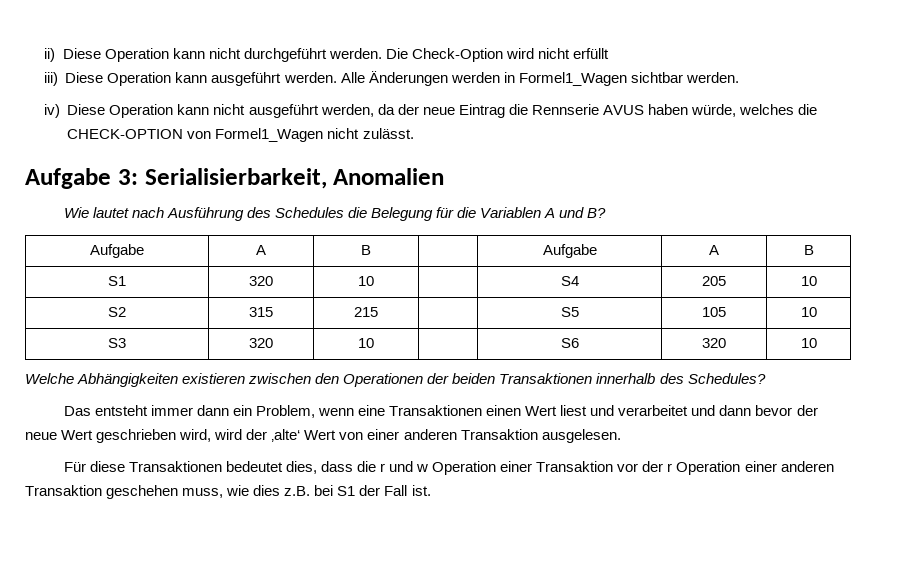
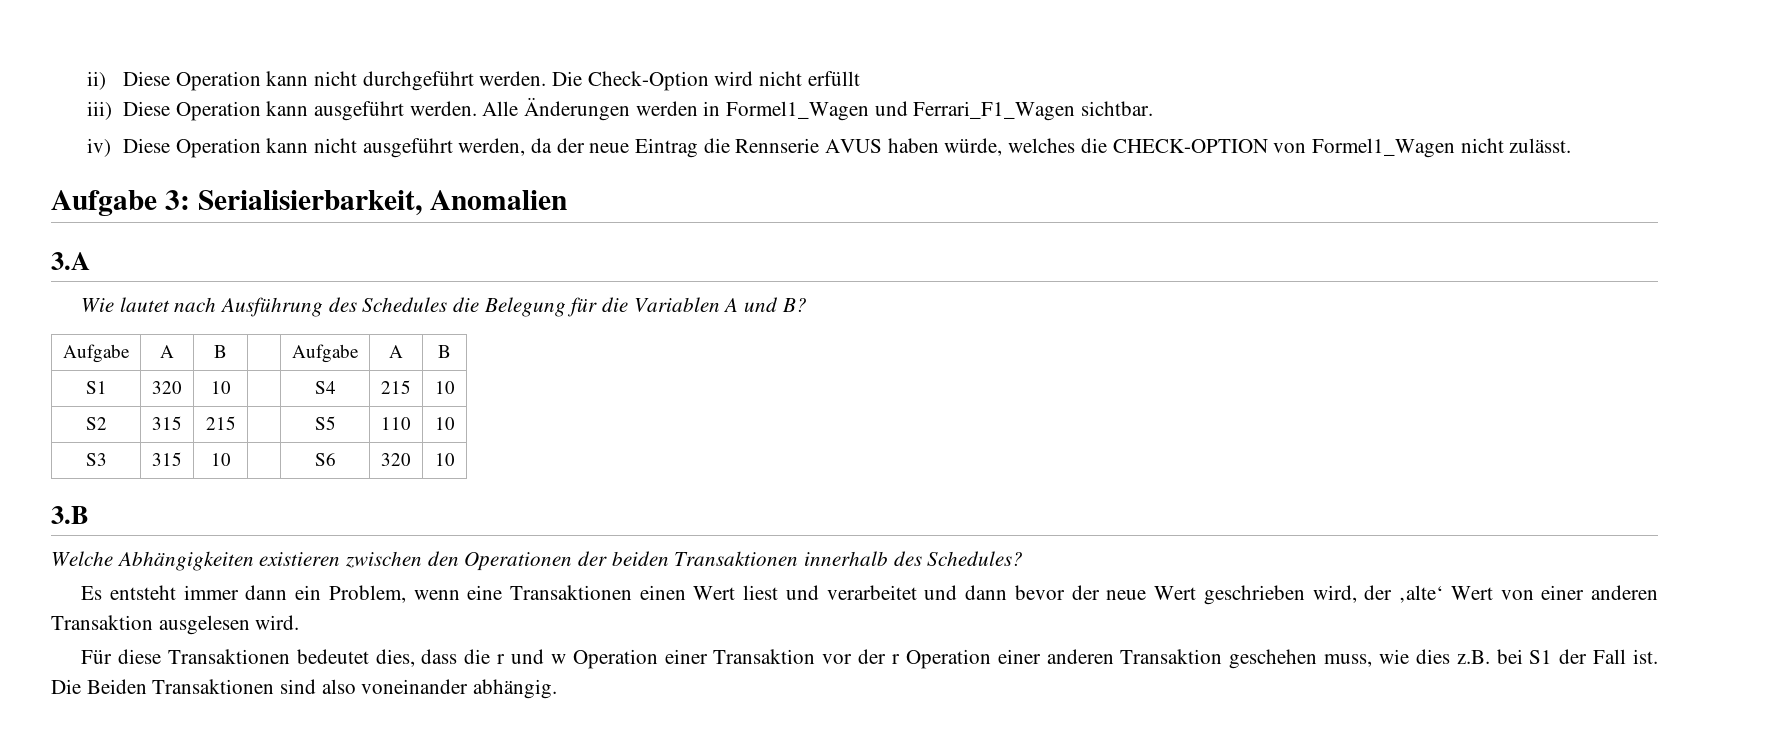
[630,72,739,83] sichtbar werden. -> [874,101,1154,121] und Ferrari_F1_Wagen sichtbar.
(445, 176) none -> [51,252,90,270] // 3.A
[702,276,726,286] 205 -> [381,380,411,394] 215
[702,307,726,317] 105 -> [381,417,411,430] 110
[249,338,273,348] 320 -> [152,452,182,466] 315
(817, 343) none -> [51,506,89,524] // 3.B
[63,406,91,416] Das -> [81,586,103,600] Es
[214,429,243,440] wird -> (1357, 594) none
[541,429,621,443] ausgelesen. -> [158,615,300,635] ausgelesen wird.
(431, 490) none -> [51,679,558,699] Die Beiden Transaktionen sind also voneinander abhängig.

